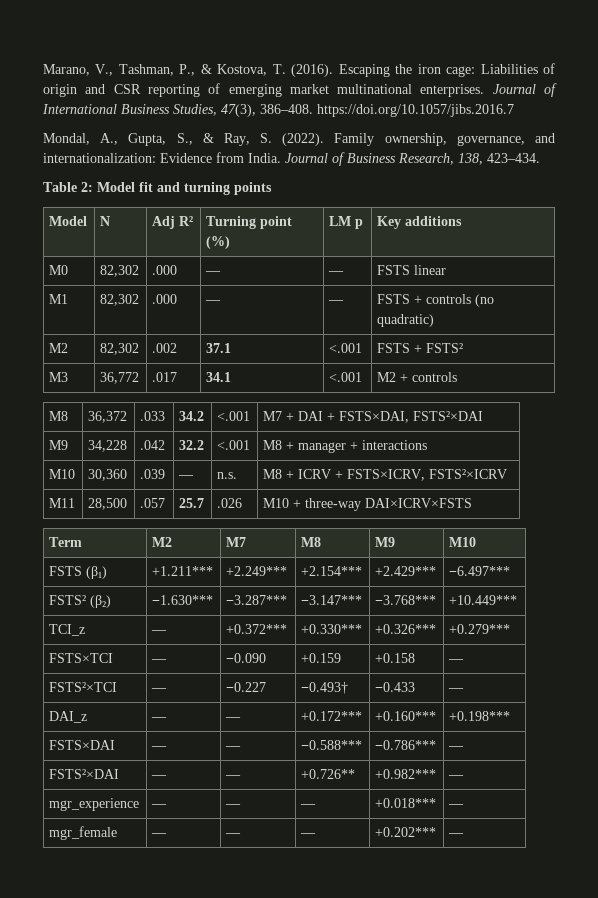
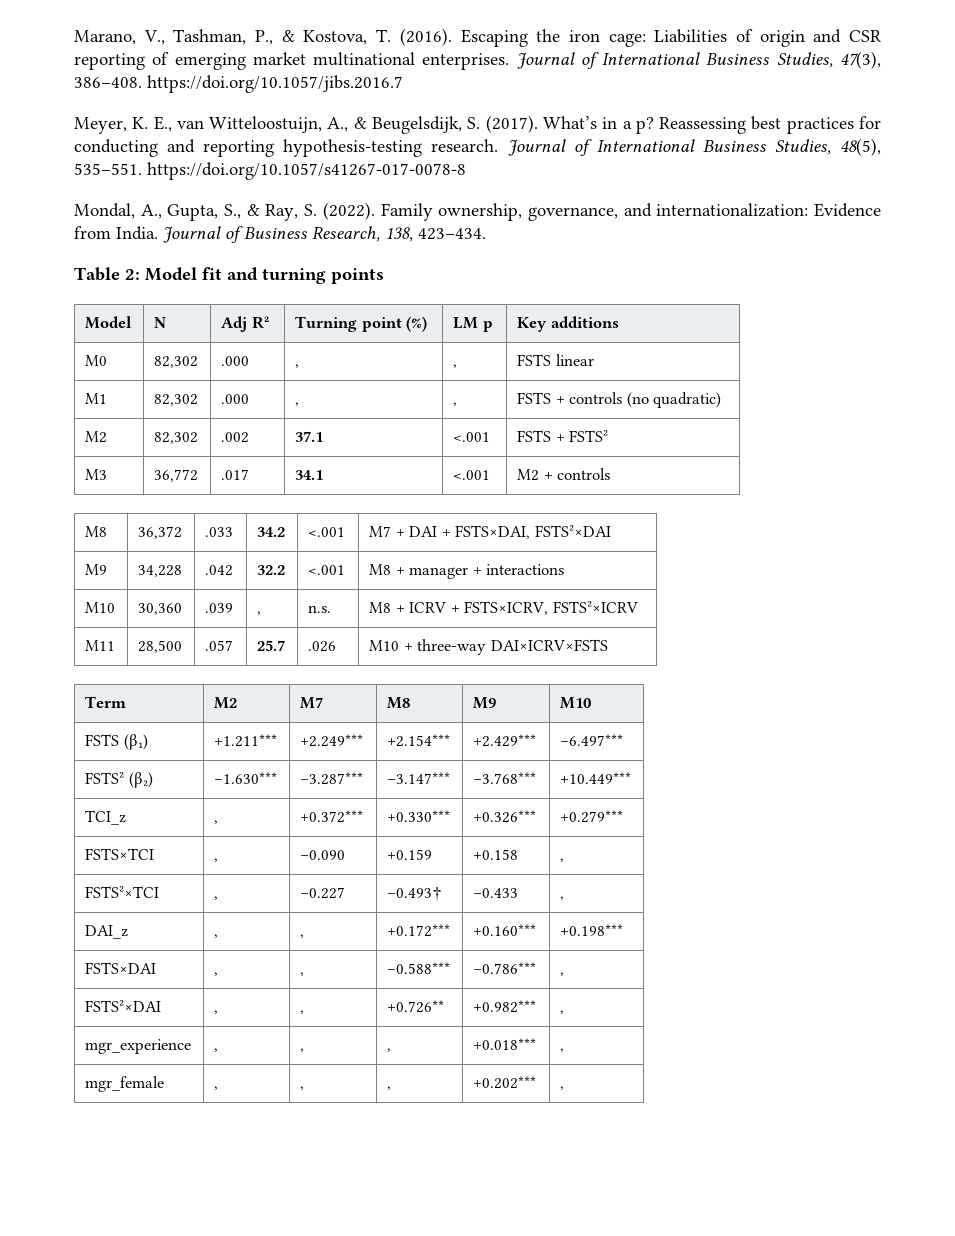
(514, 110) none -> [74,115,881,134] [74,138,882,157] [74,162,466,180] // Meyer, K. E., van Witteloostuijn, A., & Beugelsdijk, S. (2017). What’s in a p? Reassessing best practices for conducting and reporting hypothesis-testing research. Journal of International Business Studies, 48(5), 535–551. https://doi.org/10.1057/s41267-017-0078-8
[205,271,222,275] [328,271,345,275] — | — -> [295,364,300,368] [453,364,458,368] , | ,
[205,300,222,304] [328,300,345,304] — | — -> [295,402,300,406] [453,402,458,406] , | ,
[178,475,195,479] — -> [257,611,262,615] ,
[151,630,168,634] — -> [214,820,219,824] ,
[151,659,168,663] — -> [214,858,219,862] ,
[448,659,465,663] — -> [560,858,565,862] ,
[151,688,168,692] — -> [214,896,219,900] ,
[448,688,465,692] — -> [560,896,565,900] ,
[151,717,168,721] [225,717,242,721] — | — -> [214,934,219,938] [300,934,305,938] , | ,
[151,746,168,750] [225,746,242,750] — | — -> [214,972,219,976] [300,972,305,976] , | ,
[448,746,465,750] — -> [560,972,565,976] ,
[151,775,168,779] [225,775,242,779] — | — -> [214,1010,219,1014] [300,1010,305,1014] , | ,
[448,775,465,779] — -> [560,1010,565,1014] ,
[151,804,168,808] [225,804,242,808] [300,804,317,808] — | — | — -> [214,1048,219,1052] [300,1048,305,1052] [387,1048,392,1052] , | , | ,
[448,804,465,808] — -> [560,1048,565,1052] ,
[151,833,168,837] [225,833,242,837] [300,833,317,837] — | — | — -> [214,1086,219,1090] [300,1086,305,1090] [387,1086,392,1090] , | , | ,
[448,833,465,837] — -> [560,1086,565,1090] ,

